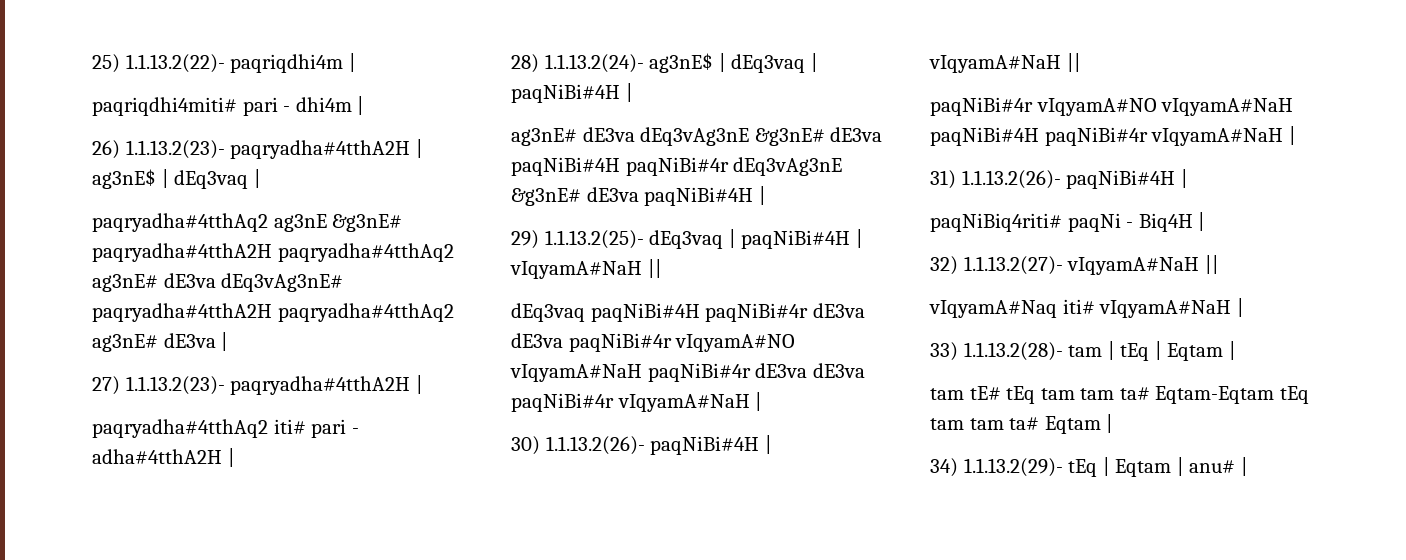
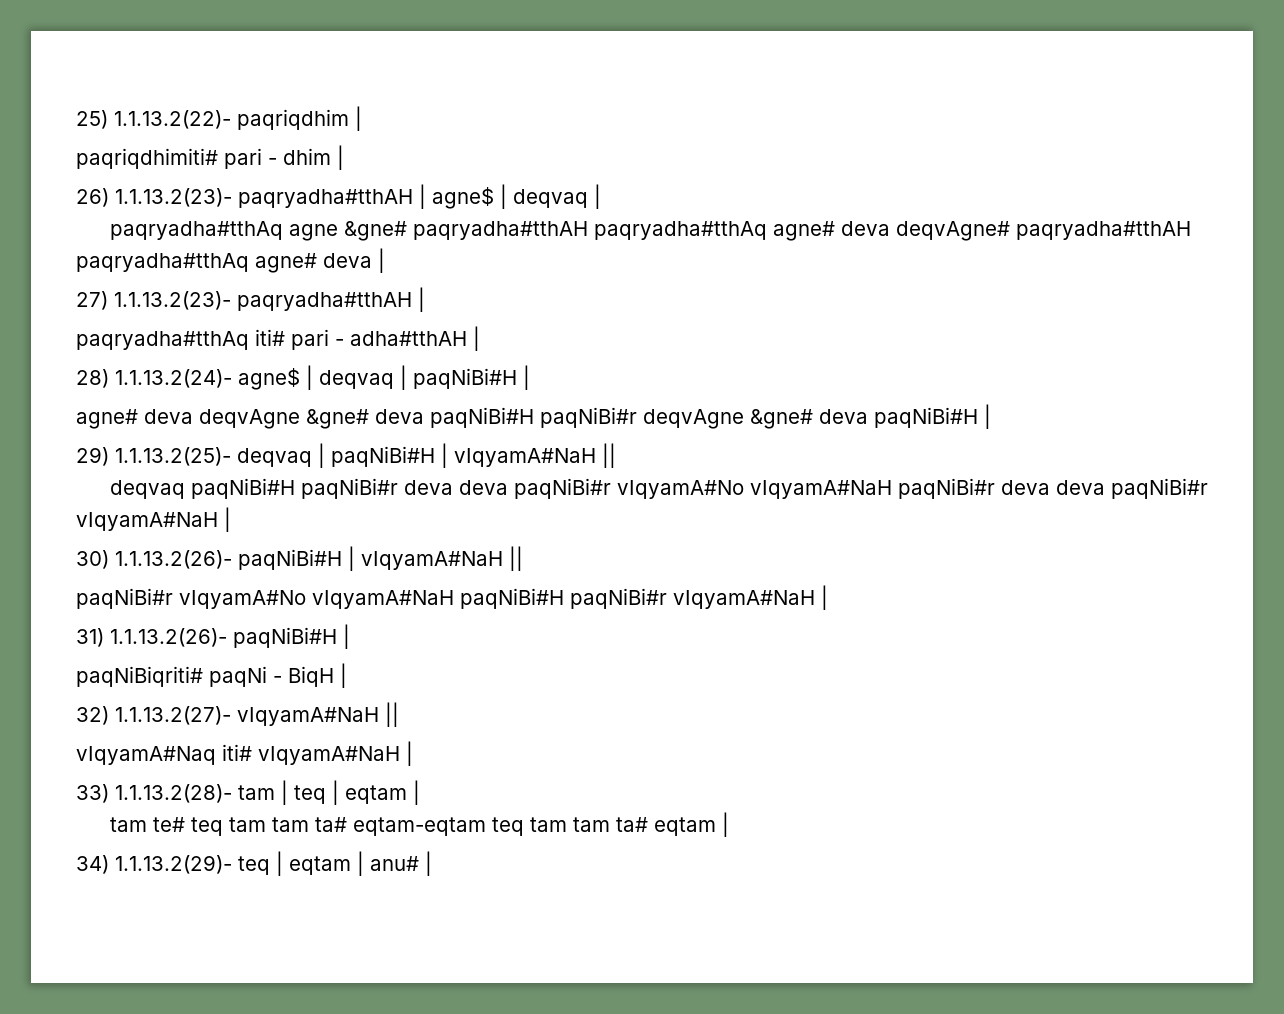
[230,53,356,73] [92,97,352,116] paqriqdhi4m | // paqriqdhi4miti# pari - dhi4m -> [237,106,362,131] [76,148,331,169] paqriqdhim | // paqriqdhimiti# pari - dhim
[230,139,423,159] [92,169,261,189] [92,213,403,232] [92,243,454,262] [92,273,344,292] [92,303,454,322] [92,333,216,352] paqryadha#4tthA2H | ag3nE$ | dEq3vaq | // paqryadha#4tthAq2 ag3nE &g3nE# paqryadha#4tthA2H paqryadha#4tthAq2 ag3nE# dE3va dEq3vAg3nE# paqryadha#4tthA2H paqryadha#4tthAq2 ag3nE# dE3va -> [238,184,601,209] [109,221,1191,241] [76,253,372,273] paqryadha#tthAH | agne$ | deqvaq | // paqryadha#tthAq agne &gne# paqryadha#tthAH paqryadha#tthAq agne# deva deqvAgne# paqryadha#tthAH paqryadha#tthAq agne# deva
[230,375,423,395] [92,419,268,438] paqryadha#4tthA2H | // paqryadha#4tthAq2 -> [237,287,425,312] [76,331,249,350] paqryadha#tthAH | // paqryadha#tthAq
[92,449,222,464] adha#4tthA2H -> [350,331,467,346] adha#tthAH
[649,53,818,73] [511,83,633,103] [511,127,883,146] [511,157,843,176] [511,187,754,206] ag3nE$ | dEq3vaq | paqNiBi#4H | // ag3nE# dE3va dEq3vAg3nE &g3nE# dE3va paqNiBi#4H paqNiBi#4r dEq3vAg3nE &g3nE# dE3va paqNiBi#4H -> [238,365,530,390] [76,407,978,429] agne$ | deqvaq | paqNiBi#H | // agne# deva deqvAgne &gne# deva paqNiBi#H paqNiBi#r deqvAgne &gne# deva paqNiBi#H
[649,229,863,249] [510,259,662,279] [511,303,865,322] [511,333,796,352] [510,363,865,382] [511,393,614,412] dEq3vaq | paqNiBi#4H | vIqyamA#NaH || // dEq3vaq paqNiBi#4H paqNiBi#4r dE3va dE3va paqNiBi#4r vIqyamA#NO vIqyamA#NaH paqNiBi#4r dE3va dE3va paqNiBi#4r -> [237,443,616,468] [109,478,1208,499] deqvaq | paqNiBi#H | vIqyamA#NaH || // deqvaq paqNiBi#H paqNiBi#r deva deva paqNiBi#r vIqyamA#No vIqyamA#NaH paqNiBi#r deva deva paqNiBi#r
[650,435,772,455] [929,53,1081,73] [930,97,1294,116] [930,127,1148,146] paqNiBi#4H | vIqyamA#NaH || // paqNiBi#4r vIqyamA#NO vIqyamA#NaH paqNiBi#4H paqNiBi#4r -> [238,546,523,571] [76,588,667,609] paqNiBi#H | vIqyamA#NaH || // paqNiBi#r vIqyamA#No vIqyamA#NaH paqNiBi#H paqNiBi#r
[1066,169,1188,189] [930,213,1062,232] paqNiBi#4H | // paqNiBiq4riti# -> [233,624,350,649] [76,666,203,687] paqNiBi#H | // paqNiBiqriti#
[1138,213,1193,232] Biq4H -> [288,666,334,687] BiqH
[1120,341,1224,361] tEq | Eqtam -> [294,780,407,805] teq | eqtam
[969,386,1309,404] [930,416,1101,434] tE# tEq tam tam ta# Eqtam-Eqtam tEq tam tam ta# Eqtam -> [152,817,716,836] te# teq tam tam ta# eqtam-eqtam teq tam tam ta# eqtam
[1068,457,1172,477] tEq | Eqtam -> [238,851,351,876] teq | eqtam

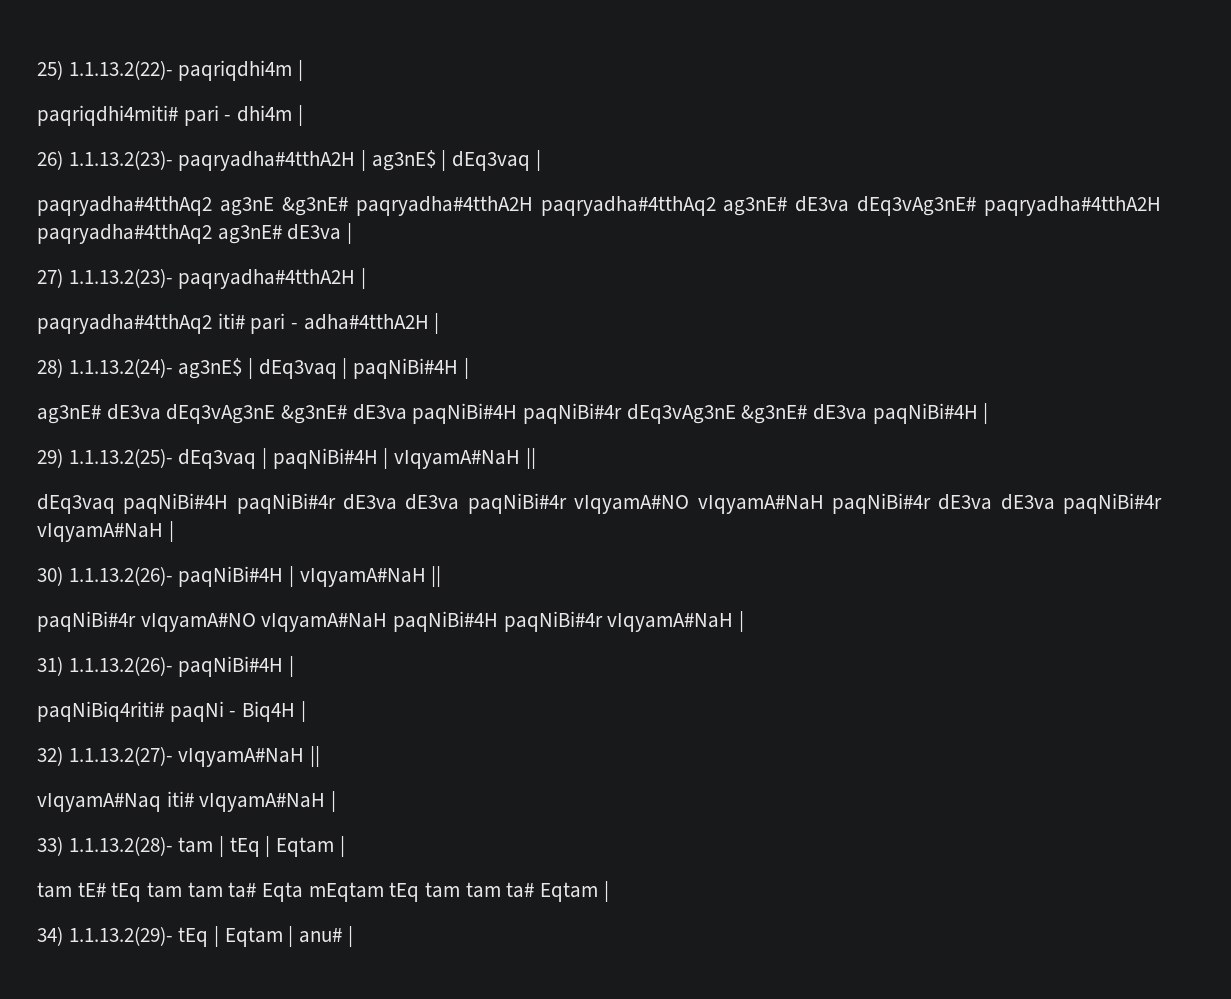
[237,106,362,131] [76,148,331,169] paqriqdhim | // paqriqdhimiti# pari - dhim -> [178,60,304,81] [37,105,293,126] paqriqdhi4m | // paqriqdhi4miti# pari - dhi4m
[238,184,601,209] [109,221,1191,241] [76,253,372,273] paqryadha#tthAH | agne$ | deqvaq | // paqryadha#tthAq agne &gne# paqryadha#tthAH paqryadha#tthAq agne# deva deqvAgne# paqryadha#tthAH paqryadha#tthAq agne# deva -> [178,150,541,171] [37,196,1161,216] [37,224,342,244] paqryadha#4tthA2H | ag3nE$ | dEq3vaq | // paqryadha#4tthAq2 ag3nE &g3nE# paqryadha#4tthA2H paqryadha#4tthAq2 ag3nE# dE3va dEq3vAg3nE# paqryadha#4tthA2H paqryadha#4tthAq2 ag3nE# dE3va
[237,287,425,312] [76,331,249,350] paqryadha#tthAH | // paqryadha#tthAq -> [178,268,367,289] [37,314,212,334] paqryadha#4tthA2H | // paqryadha#4tthAq2
[350,331,467,346] adha#tthAH -> [303,314,429,330] adha#4tthA2H
[238,365,530,390] [76,407,978,429] agne$ | deqvaq | paqNiBi#H | // agne# deva deqvAgne &gne# deva paqNiBi#H paqNiBi#r deqvAgne &gne# deva paqNiBi#H -> [178,358,469,379] [37,403,978,424] ag3nE$ | dEq3vaq | paqNiBi#4H | // ag3nE# dE3va dEq3vAg3nE &g3nE# dE3va paqNiBi#4H paqNiBi#4r dEq3vAg3nE &g3nE# dE3va paqNiBi#4H
[237,443,616,468] [109,478,1208,499] deqvaq | paqNiBi#H | vIqyamA#NaH || // deqvaq paqNiBi#H paqNiBi#r deva deva paqNiBi#r vIqyamA#No vIqyamA#NaH paqNiBi#r deva deva paqNiBi#r -> [178,448,536,469] [37,493,1162,514] dEq3vaq | paqNiBi#4H | vIqyamA#NaH || // dEq3vaq paqNiBi#4H paqNiBi#4r dE3va dE3va paqNiBi#4r vIqyamA#NO vIqyamA#NaH paqNiBi#4r dE3va dE3va paqNiBi#4r
[238,546,523,571] [76,588,667,609] paqNiBi#H | vIqyamA#NaH || // paqNiBi#r vIqyamA#No vIqyamA#NaH paqNiBi#H paqNiBi#r -> [178,566,442,587] [37,611,603,632] paqNiBi#4H | vIqyamA#NaH || // paqNiBi#4r vIqyamA#NO vIqyamA#NaH paqNiBi#4H paqNiBi#4r
[233,624,350,649] [76,666,203,687] paqNiBi#H | // paqNiBiqriti# -> [178,656,295,677] [37,701,164,722] paqNiBi#4H | // paqNiBiq4riti#
[288,666,334,687] BiqH -> [242,701,296,722] Biq4H
[294,780,407,805] teq | eqtam -> [229,836,335,857] tEq | Eqtam
[152,817,716,836] te# teq tam tam ta# eqtam-eqtam teq tam tam ta# eqtam -> [77,882,599,902] tE# tEq tam tam ta# Eqta mEqtam tEq tam tam ta# Eqtam
[238,851,351,876] teq | eqtam -> [178,926,283,947] tEq | Eqtam

